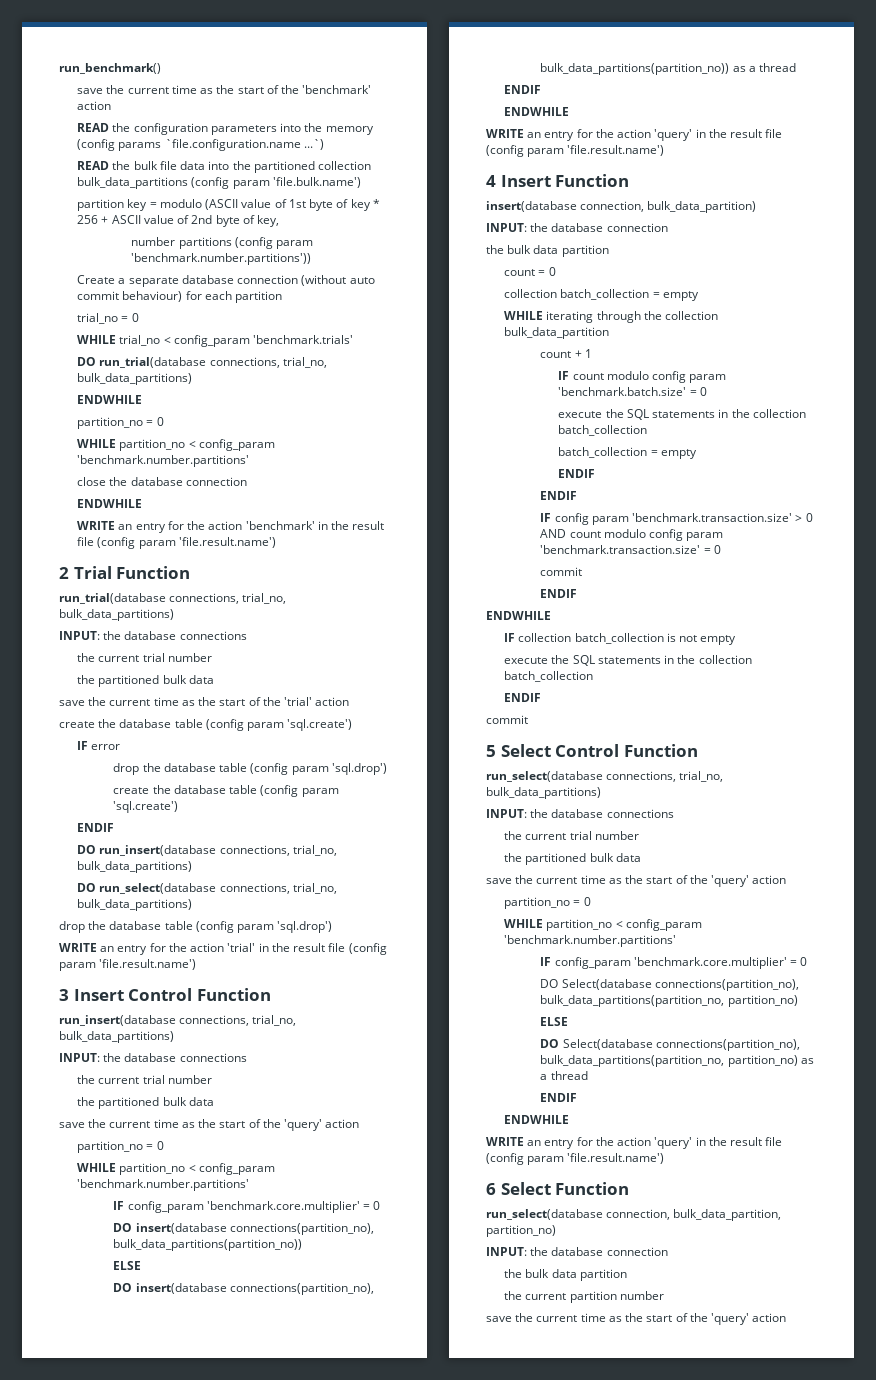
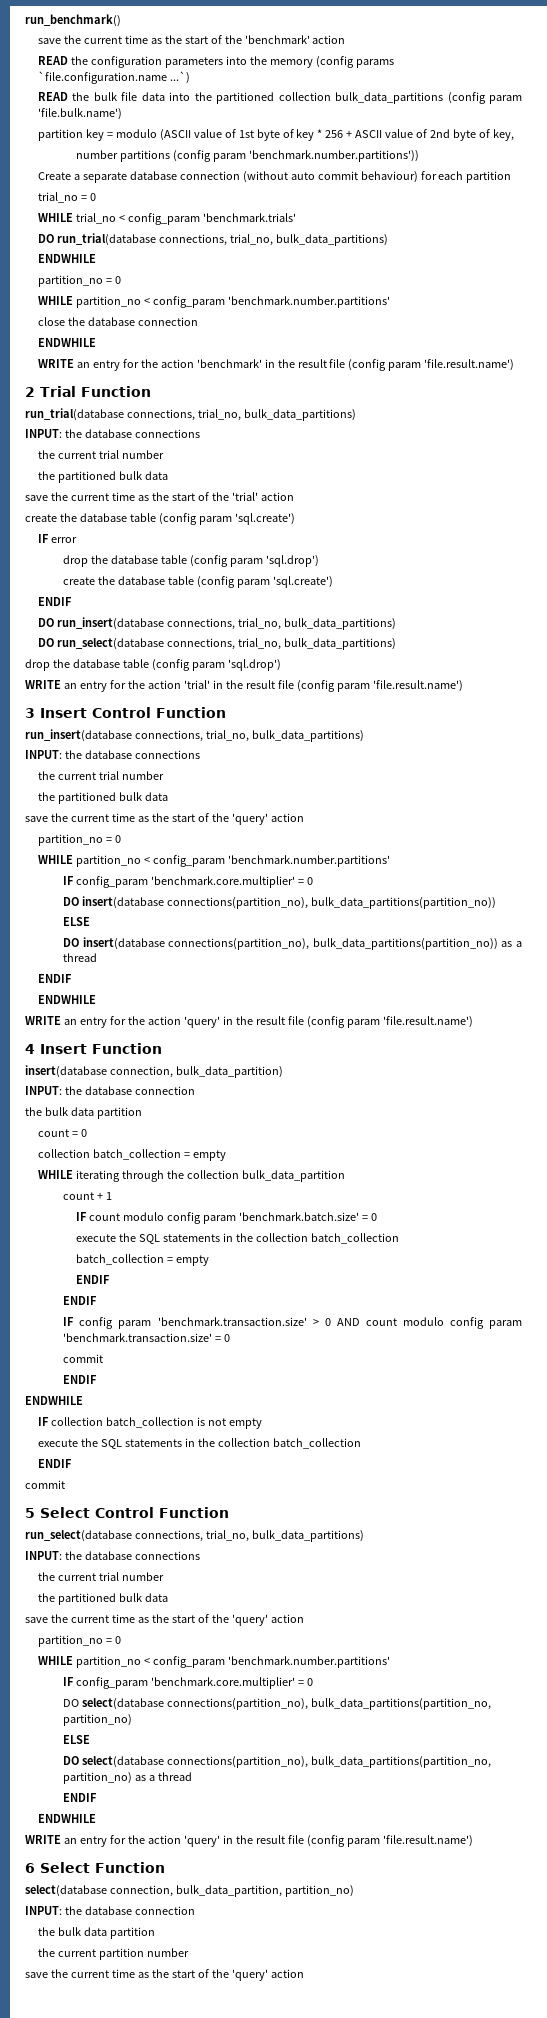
[561,979,652,990] Select(database -> [82,1698,165,1710] select(database
[562,1039,653,1050] Select(database -> [82,1756,165,1768] select(database
[486,1209,603,1220] run_select(database -> [25,1885,107,1897] select(database

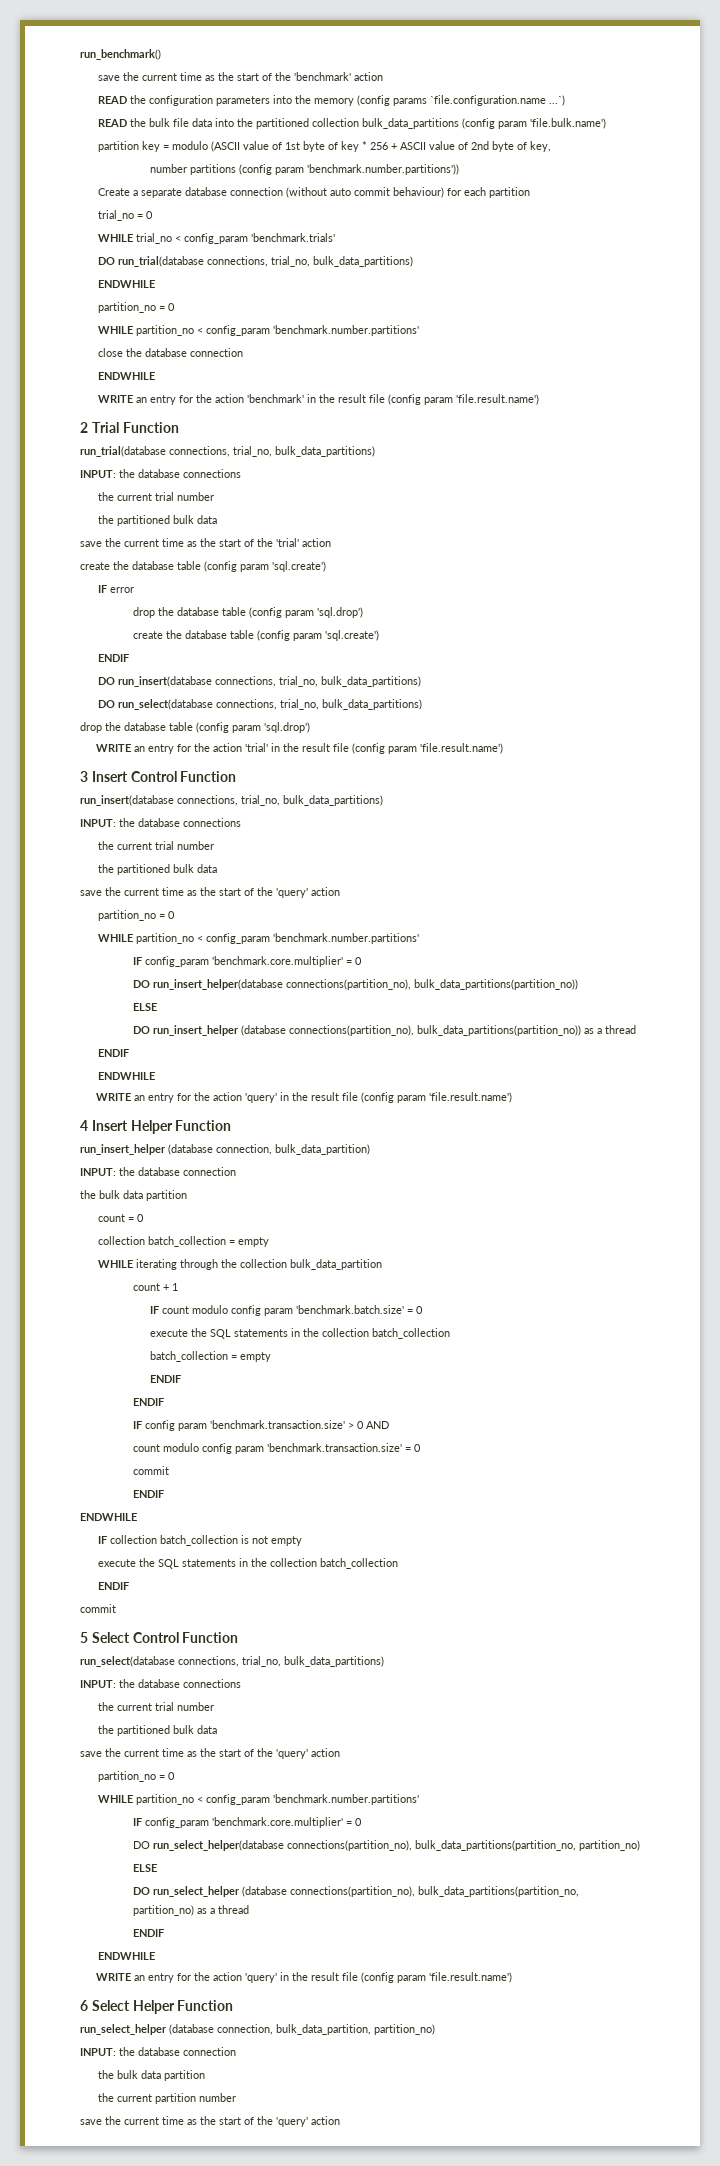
[82,896,165,909] insert(database -> [152,979,283,990] run_insert_helper(database
[82,937,165,950] insert(database -> [152,1025,286,1036] run_insert_helper (database
[92,1043,162,1054] [25,1065,107,1078] Function // insert(database -> [130,1120,232,1134] [80,1144,213,1155] Helper Function // run_insert_helper (database
(360, 1322) none -> (389, 1425) //
[82,1698,165,1710] select(database -> [152,1840,284,1851] run_select_helper(database
[82,1756,165,1768] select(database -> [152,1886,287,1897] run_select_helper (database
[95,1862,165,1873] [25,1885,107,1897] Function // select(database -> [132,2000,234,2014] [80,2024,214,2035] Helper Function // run_select_helper (database

